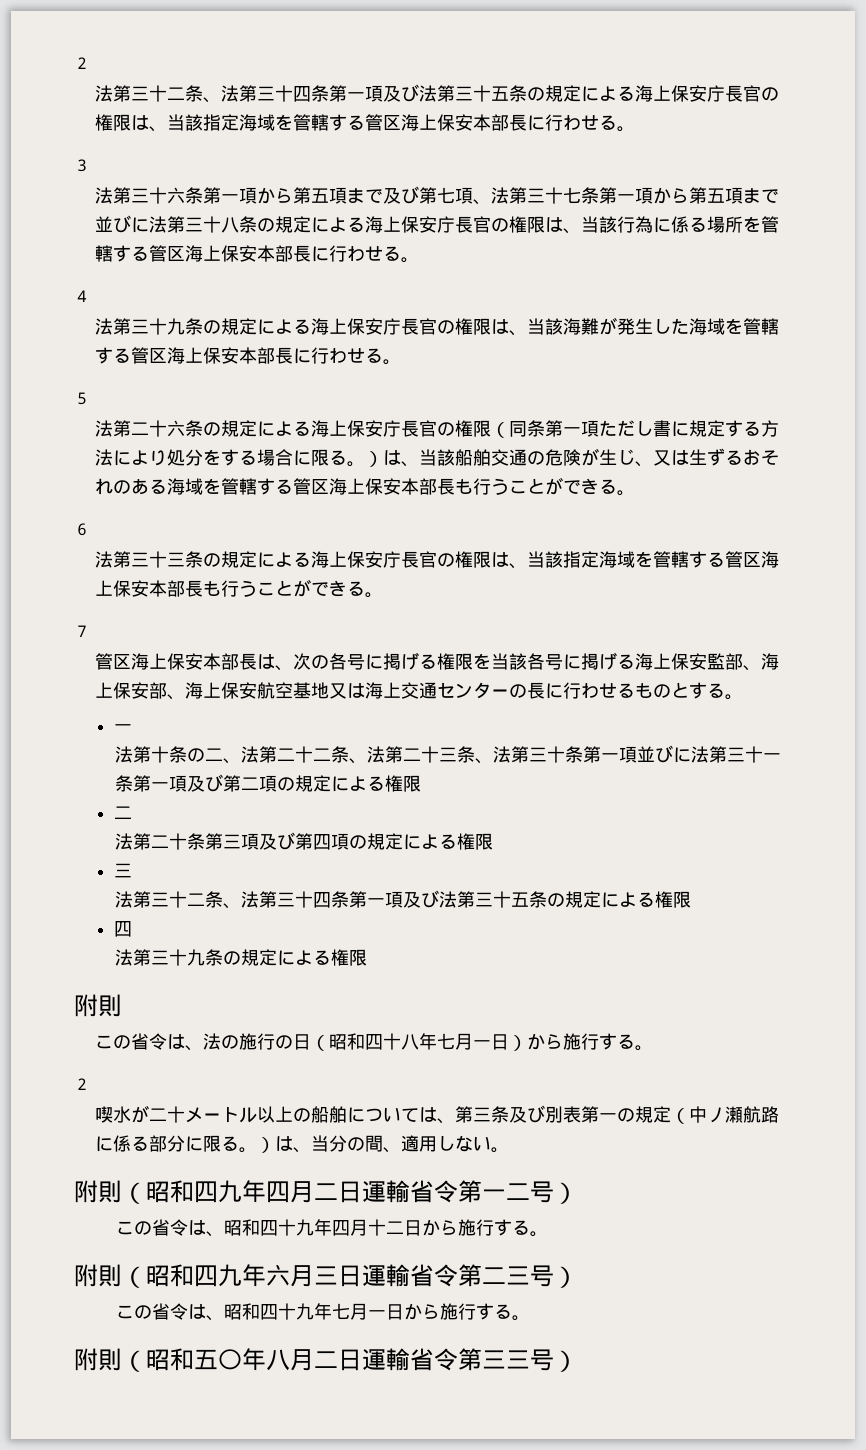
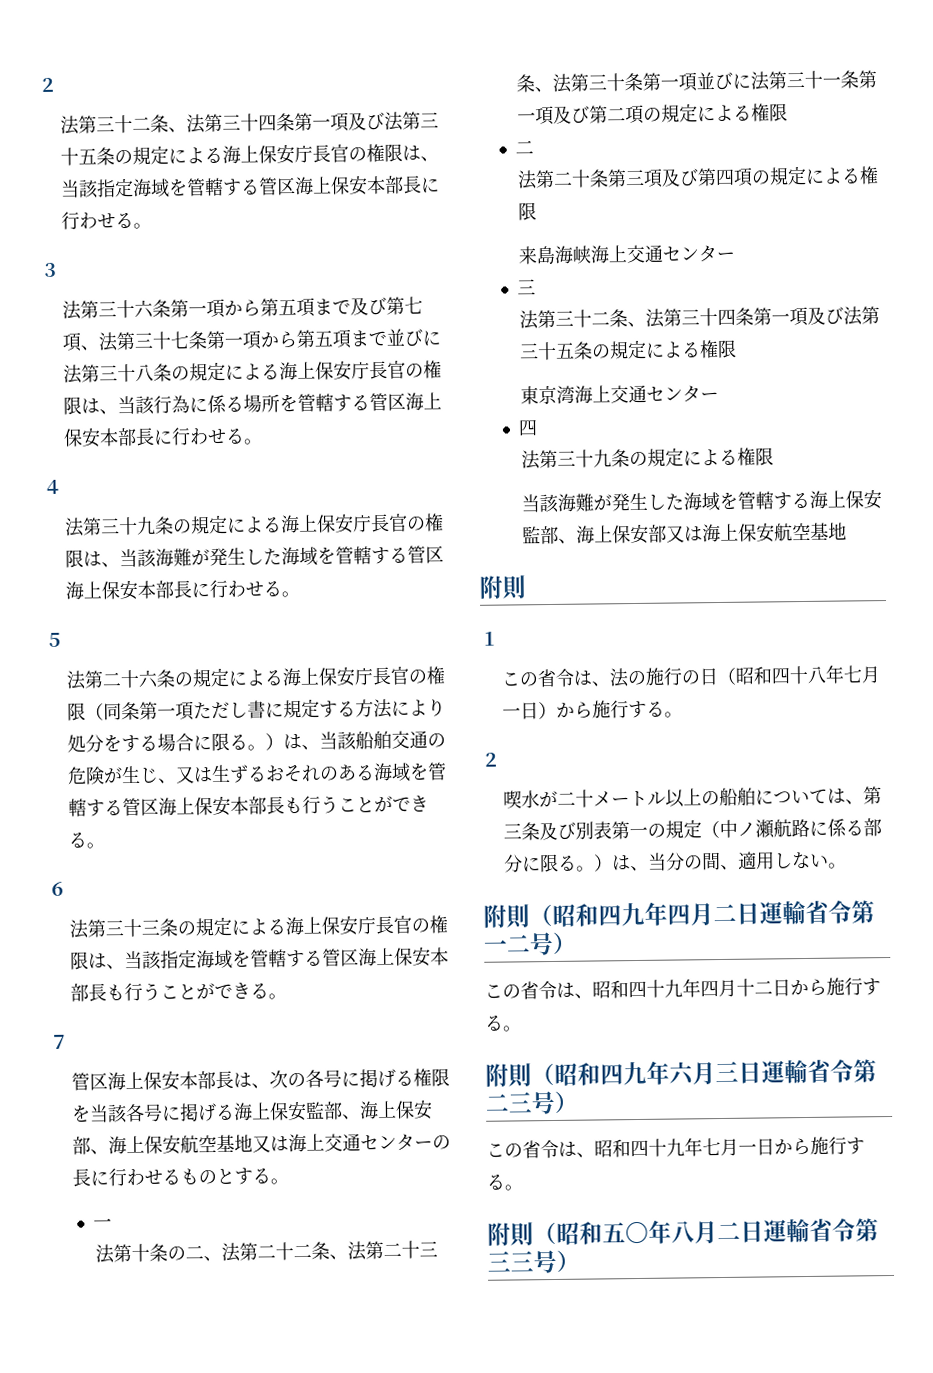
(494, 841) none -> [517,244,735,265] // 来島海峡海上交通センター
(692, 899) none -> [519,384,719,405] // 東京湾海上交通センター
[74,994,122,1017] // 附則 -> [520,489,882,514] [521,522,847,545] [479,575,526,600] [480,631,499,646] // 当該海難が発生した海域を管轄する海上保安監部、海上保安部又は海上保安航空基地 // 附則 // １

